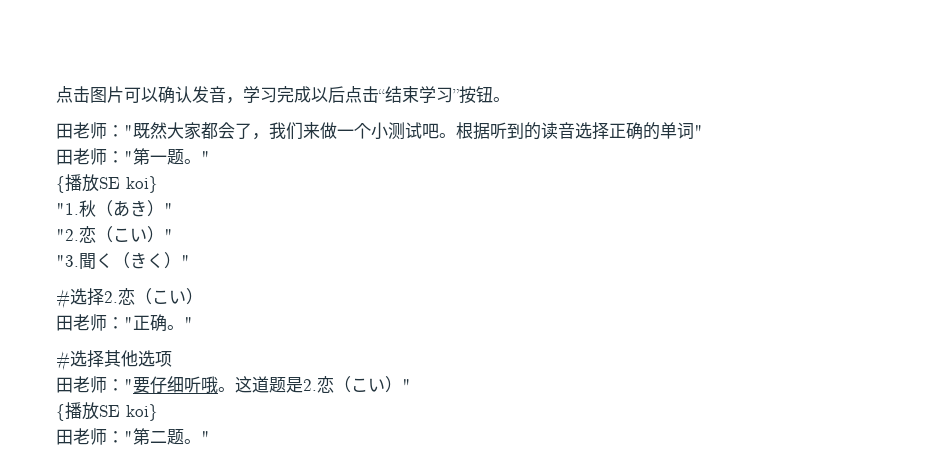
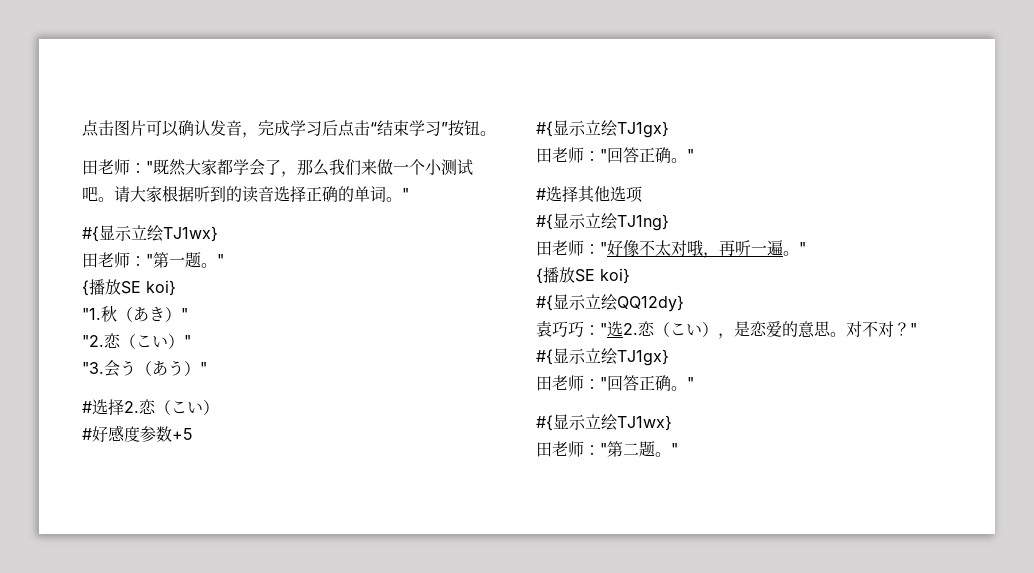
[243,86,328,103] 学习完成以 -> [258,120,322,136] 完成学习
[218,122,269,140] 会了， -> [233,159,329,177] 学会了，那么
(456, 135) none -> [114,186,162,203] 请大家
[694,125,703,137] " -> [386,188,409,202] [82,225,218,242] 。" // #{显示立绘TJ1wx}
[79,252,164,270] 聞く（きく -> [104,360,184,377] 会う（あう
[56,314,133,331] // 田老师：" -> [82,425,193,442] [536,120,669,138] [536,147,639,163] // #好感度参数+5 // #{显示立绘TJ1gx} // 田老师："回答
[56,376,411,394] [56,402,158,421] // 田老师："要仔细听哦。这道题是2.恋（こい）" // {播放SE koi} -> [536,213,669,231] [536,240,806,258] [536,267,630,284] [536,294,684,312] [536,320,917,339] [536,348,669,366] [536,375,694,391] [536,414,672,431] // #{显示立绘TJ1ng} // 田老师："好像不太对哦，再听一遍。" // {播放SE koi} // #{显示立绘QQ12dy} // 袁巧巧："选2.恋（こい），是恋爱的意思。对不对？" // #{显示立绘TJ1gx} // 田老师："回答正确。" // #{显示立绘TJ1wx}

